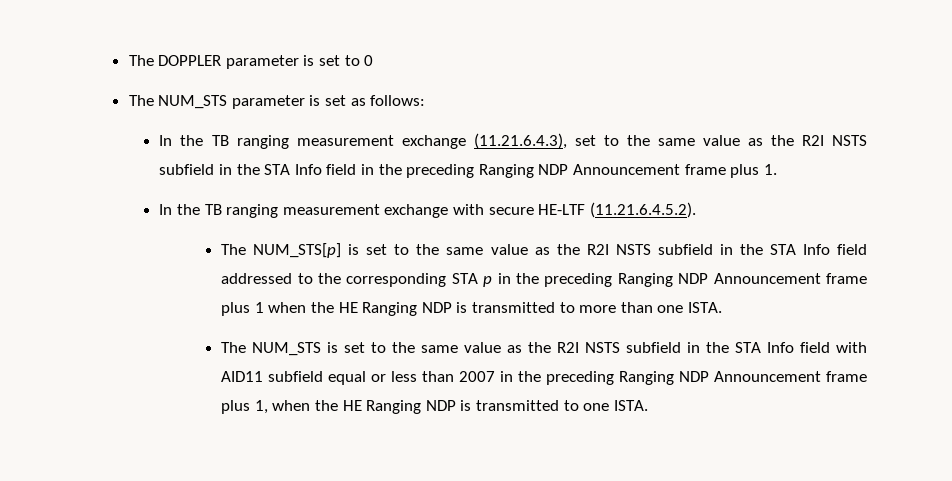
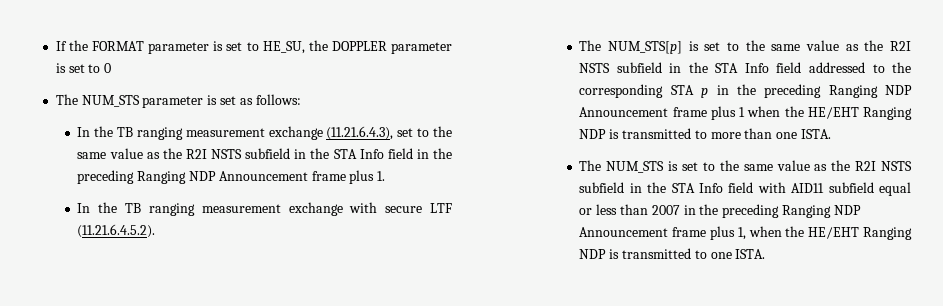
[128,55,154,66] The -> [55,40,328,54] If the FORMAT parameter is set to HE_SU, the
[538,204,586,215] HE-LTF -> [429,203,452,213] LTF
[338,302,358,313] HE -> [807,107,859,119] HE/EHT
[342,400,362,411] HE -> [808,227,860,239] HE/EHT

